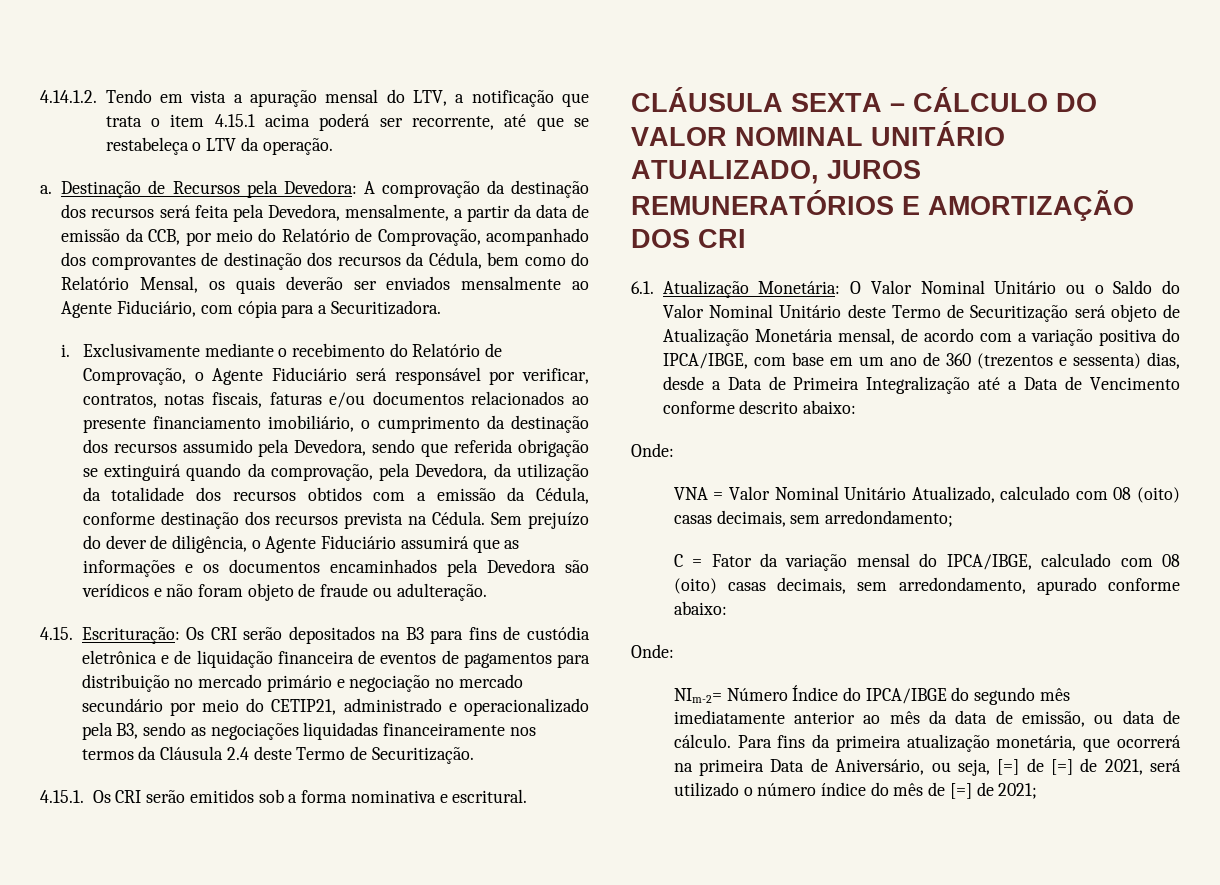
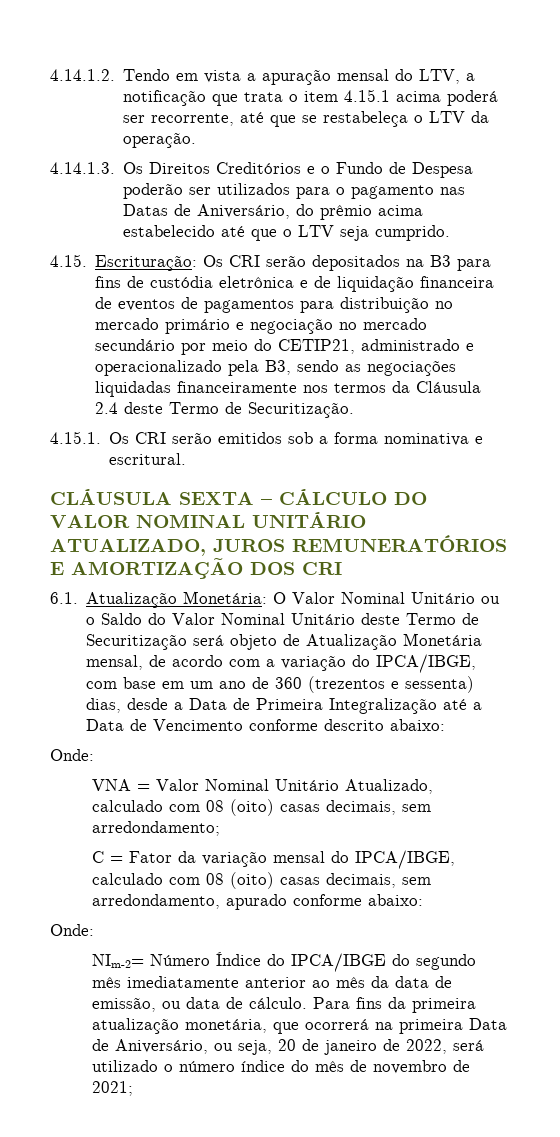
[40,180,589,198] [61,204,589,222] [61,228,590,246] [61,252,590,270] [61,276,589,294] [61,300,441,318] [61,343,503,357] [82,367,589,385] [82,391,589,408] [82,415,589,433] [82,439,589,457] [82,463,590,481] [82,487,589,504] [82,511,589,529] [82,535,520,553] [82,559,589,577] [81,583,487,601] a. Destinação de Recursos pela Devedora: A comprovação da destinação dos recursos será feita pela Devedora, mensalmente, a partir da data de emissão da CCB, por meio do Relatório de Comprovação, acompanhado dos comprovantes de destinação dos recursos da Cédula, bem como do Relatório Mensal, os quais deverão ser enviados mensalmente ao Agente Fiduciário, com cópia para a Securitizadora. // i. Exclusivamente mediante o recebimento do Relatório de Comprovação, o Agente Fiduciário será responsável por verificar, contratos, notas fiscais, faturas e/ou documentos relacionados ao presente financiamento imobiliário, o cumprimento da destinação dos recursos assumido pela Devedora, sendo que referida obrigação se extinguirá quando da comprovação, pela Devedora, da utilização da totalidade dos recursos obtidos com a emissão da Cédula, conforme destinação dos recursos prevista na Cédula. Sem prejuízo do dever de diligência, o Agente Fiduciário assumirá que as informações e os documentos encaminhados pela Devedora são verídicos e não foram objeto de fraude ou adulteração. -> [50,162,474,178] [123,183,466,199] [123,204,424,220] [123,225,451,241] 4.14.1.3. Os Direitos Creditórios e o Fundo de Despesa poderão ser utilizados para o pagamento nas Datas de Aniversário, do prêmio acima estabelecido até que o LTV seja cumprido.
[1098,329,1157,346] positiva -> (347, 663) none
[997,758,1143,775] [=] de [=] de 2021, -> [278,1039,448,1055] 20 de janeiro de 2022,
[949,783,972,799] [=] -> [373,1060,448,1074] novembro

